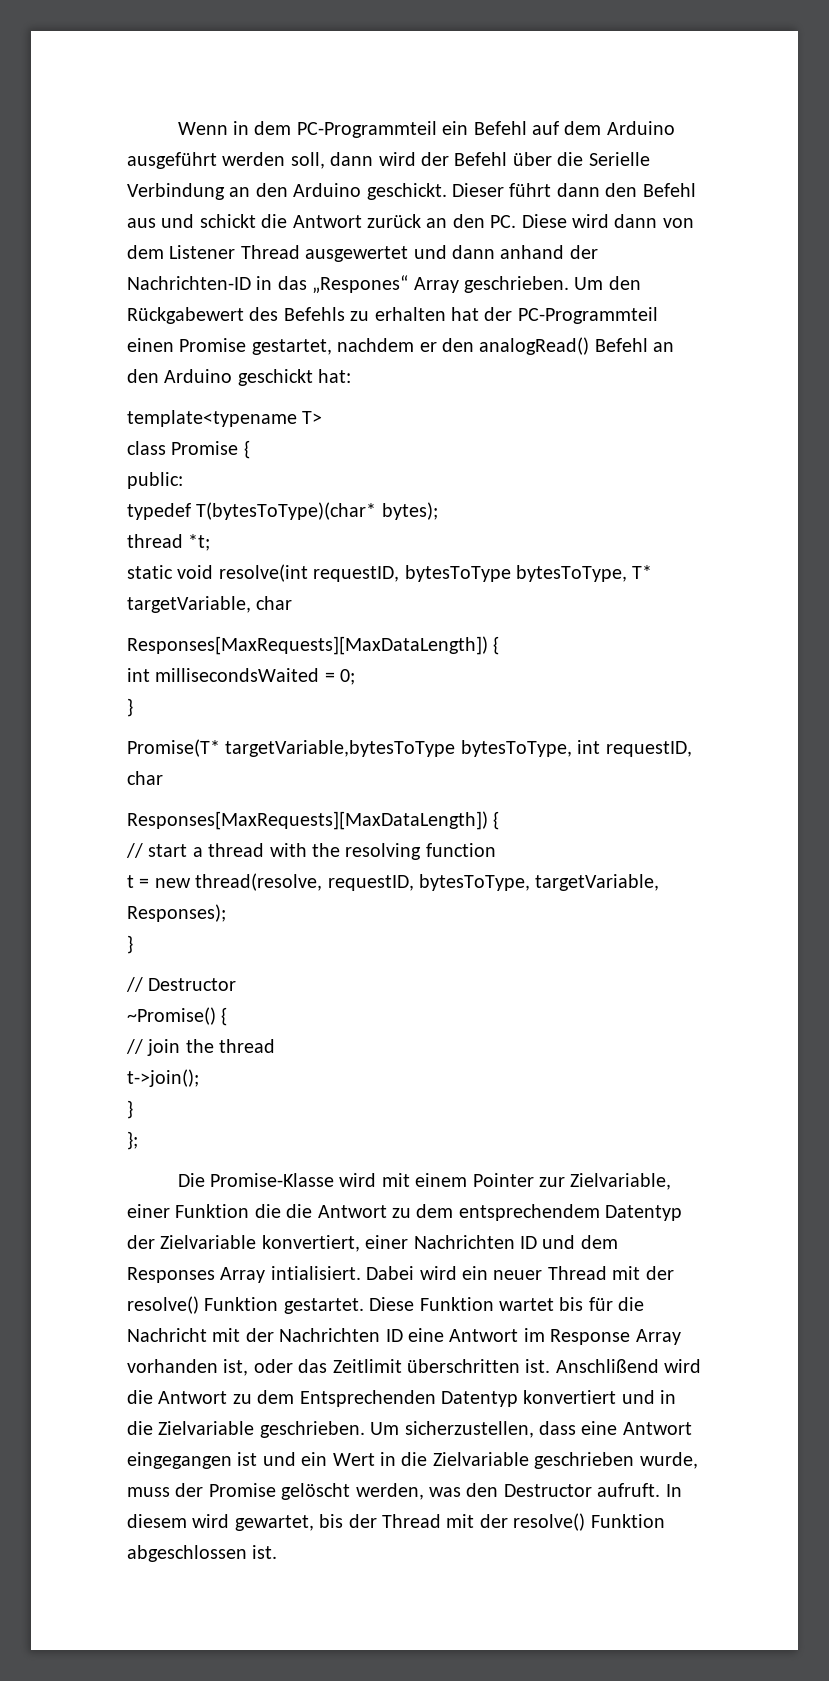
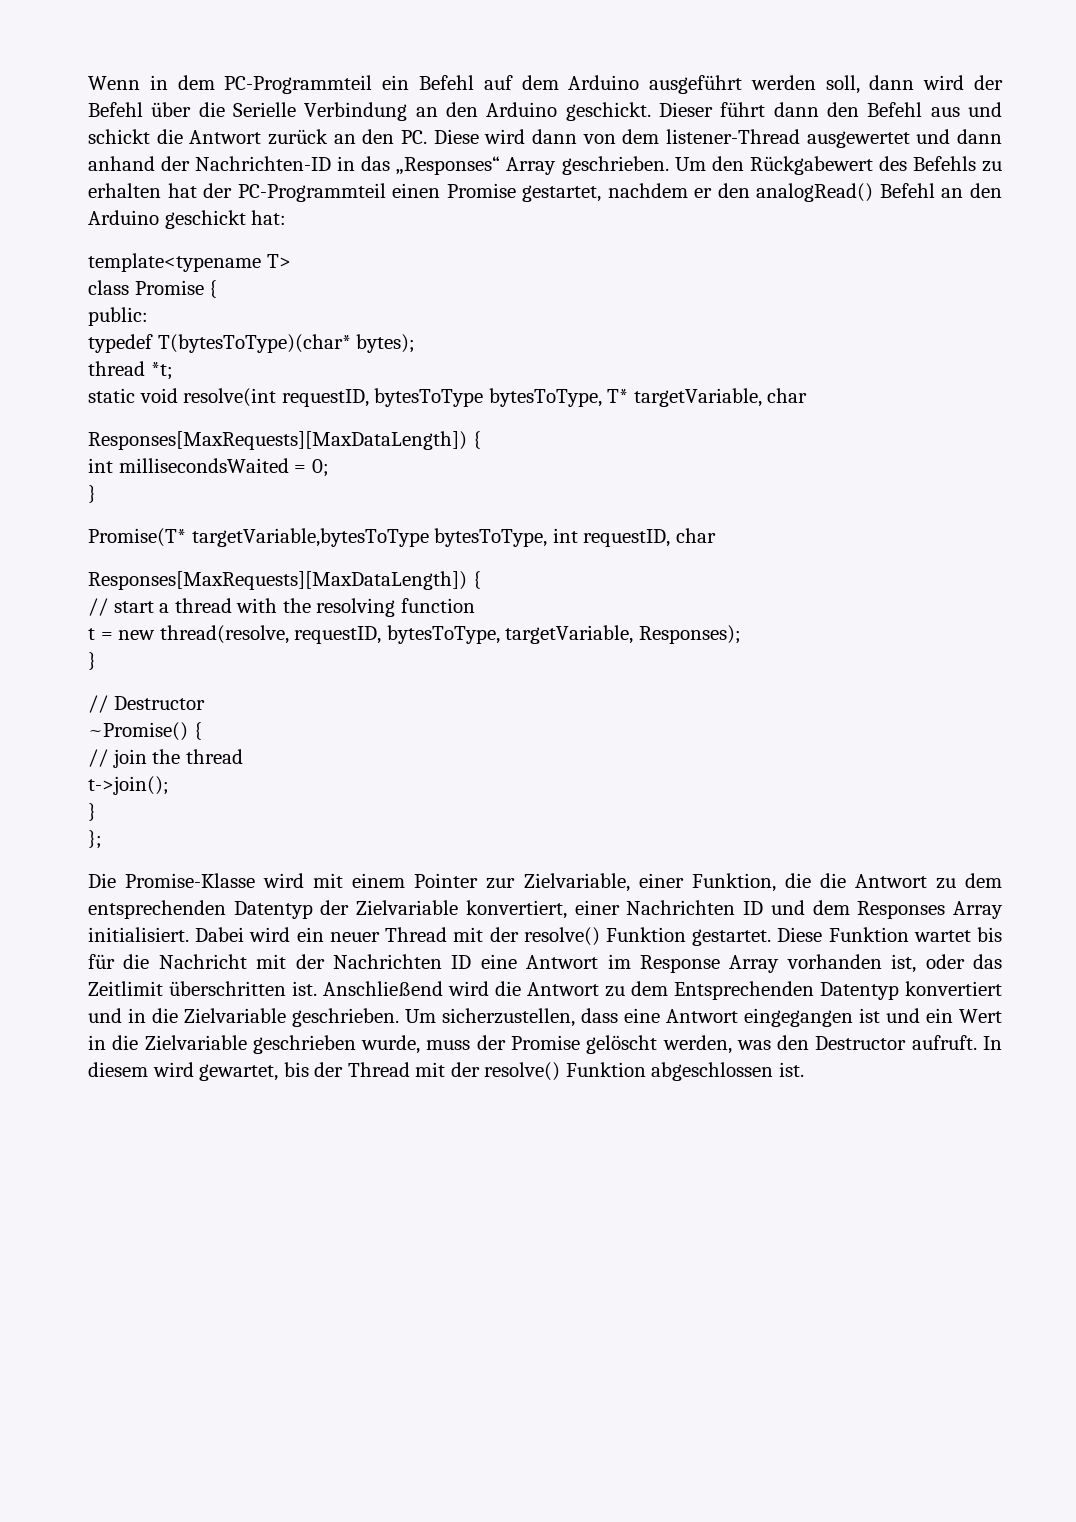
[169,245,300,259] Listener Thread -> [666,129,800,144] listener-Thread
[312,275,409,294] „Respones“ -> [396,156,501,175] „Responses“
[175,1204,250,1218] Funktion -> [691,873,776,892] Funktion,
[458,1204,600,1221] entsprechendem -> [88,900,226,919] entsprechenden
[270,1266,361,1280] intialisiert. -> [88,927,189,942] initialisiert.
[555,1359,659,1373] Anschlißend -> [323,981,443,996] Anschließend

